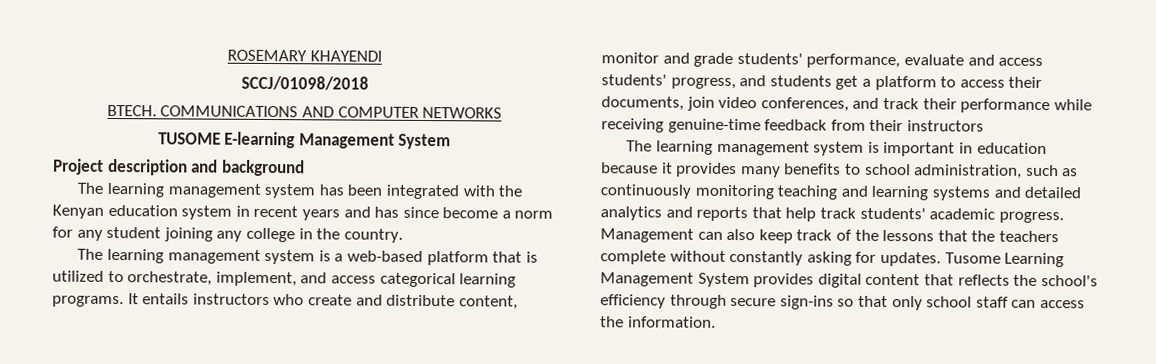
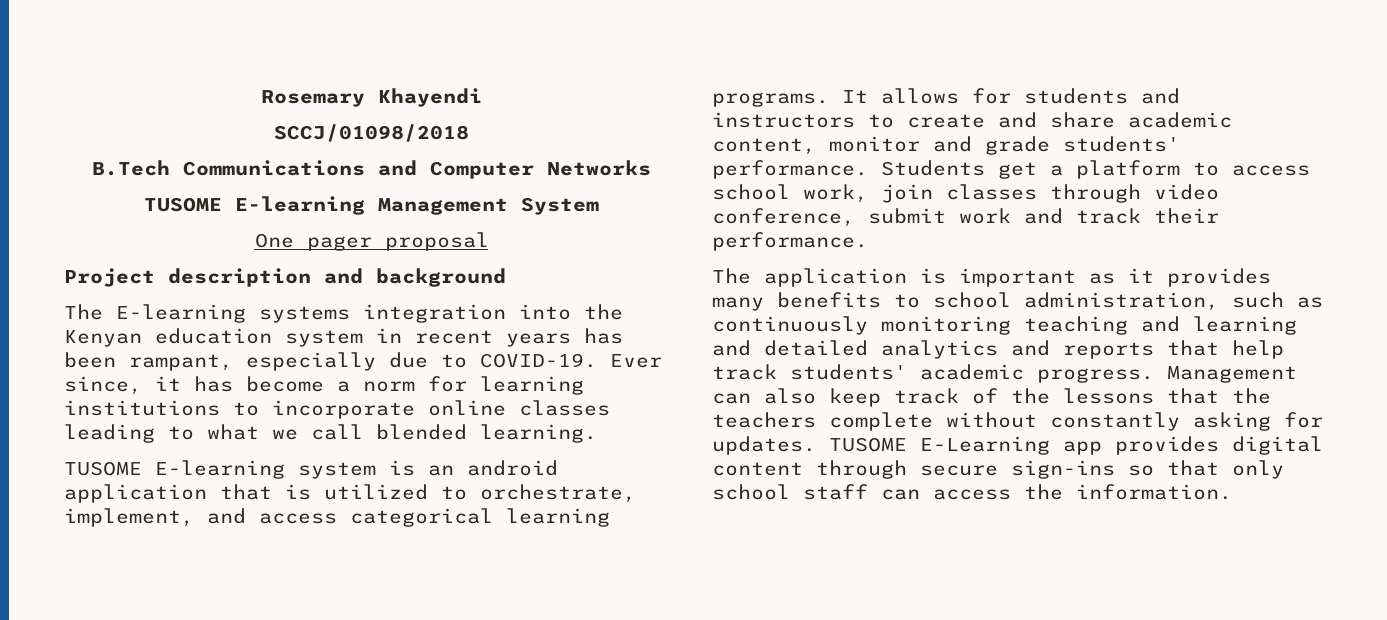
[227,49,382,62] ROSEMARY KHAYENDI -> [261,88,482,107] Rosemary Khayendi
[106,104,503,119] BTECH. COMMUNICATIONS AND COMPUTER NETWORKS -> [92,160,651,179] B.Tech Communications and Computer Networks
(452, 141) none -> [254,232,489,251] // One pager proposal
[107,182,495,200] learning management system has been integrated with -> [116,304,571,323] E-learning systems integration into
[343,206,554,219] [52,226,403,243] [77,248,489,266] and has since become a norm for any student joining any college in the country. // The learning management system is a web-based platform -> [584,328,623,344] [64,352,662,371] [64,376,584,395] [64,400,610,419] [64,424,597,443] [64,460,558,479] [64,484,207,503] has been rampant, especially due to COVID-19. Ever since, it has become a norm for learning institutions to incorporate online classes leading to what we call blended learning. // TUSOME E-learning system is an android application
[142,293,456,307] entails instructors who create and distribute -> [881,88,1180,104] [712,112,1232,128] allows for students and instructors to create and share academic
[806,53,1044,69] [601,74,832,90] performance, evaluate and access students' progress, and students -> [712,160,985,179] performance. Students
[1008,76,1043,88] [601,96,1092,114] [601,118,984,134] [626,140,1047,157] [601,162,658,174] their documents, join video conferences, and track their performance while receiving genuine-time feedback from their instructors // The learning management system is important in education because -> [712,184,1219,203] [712,208,1219,227] [712,232,868,251] [712,268,1115,287] school work, join classes through video conference, submit work and track their performance. // The application is important as
[931,186,990,201] systems -> (1297, 325) none
[944,252,1065,268] [600,272,1098,288] [600,294,666,309] Tusome Learning Management System provides digital content that reflects the school's efficiency -> [829,436,1323,455] [712,462,803,476] TUSOME E-Learning app provides digital content

